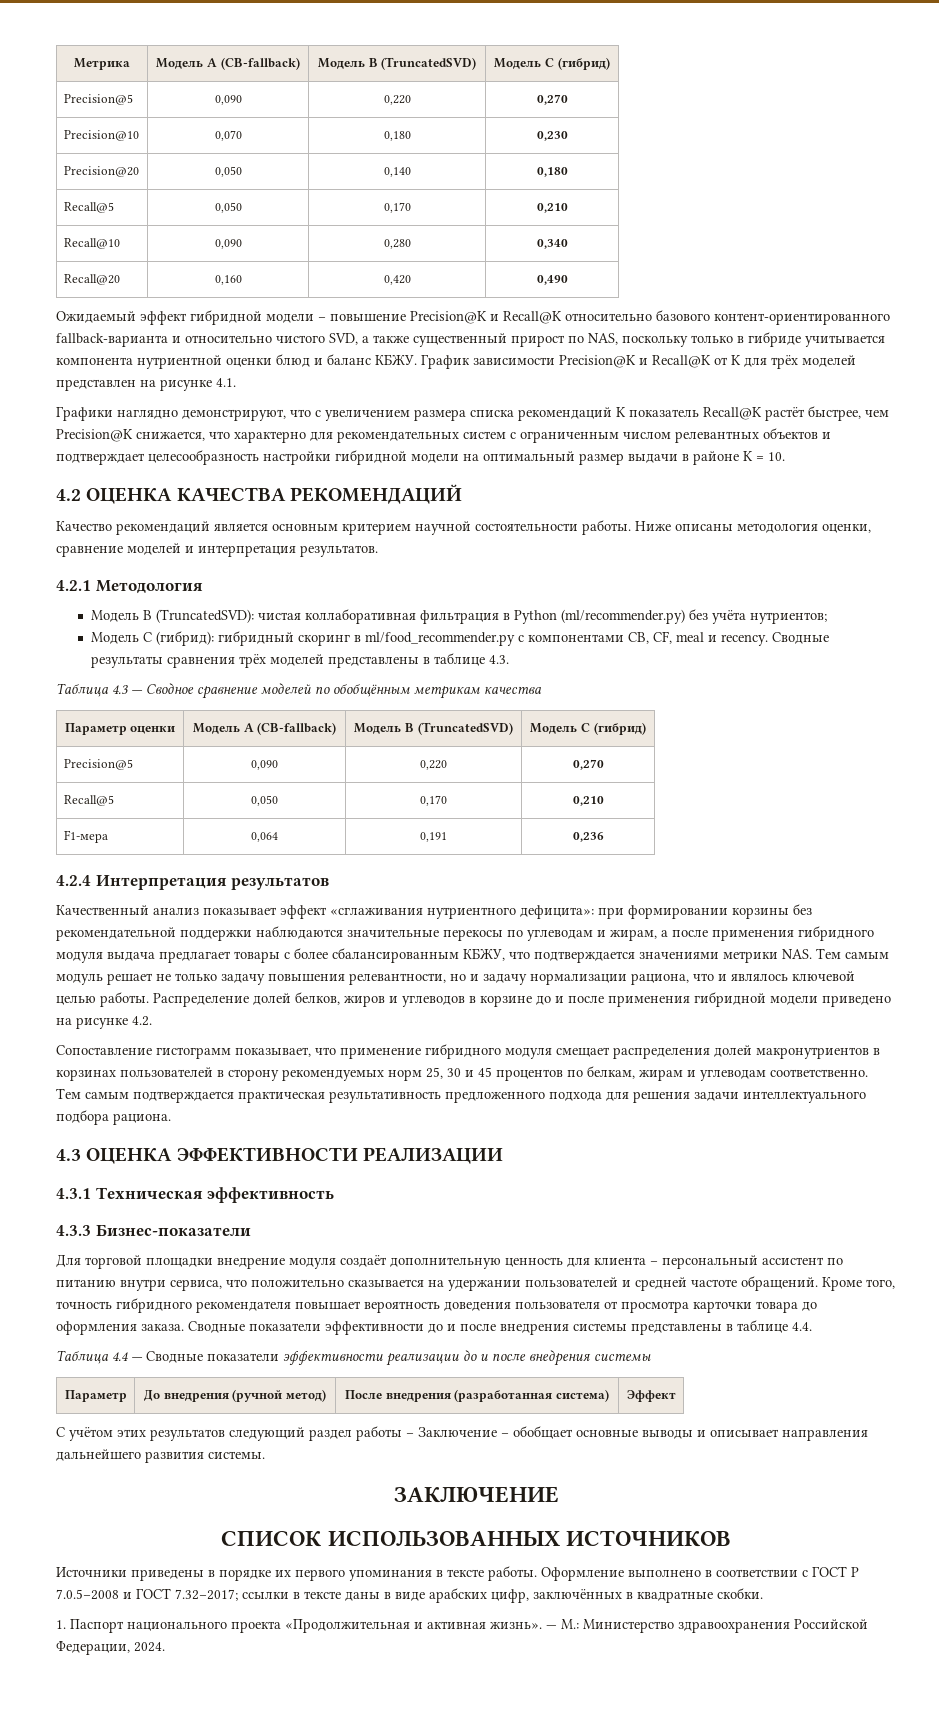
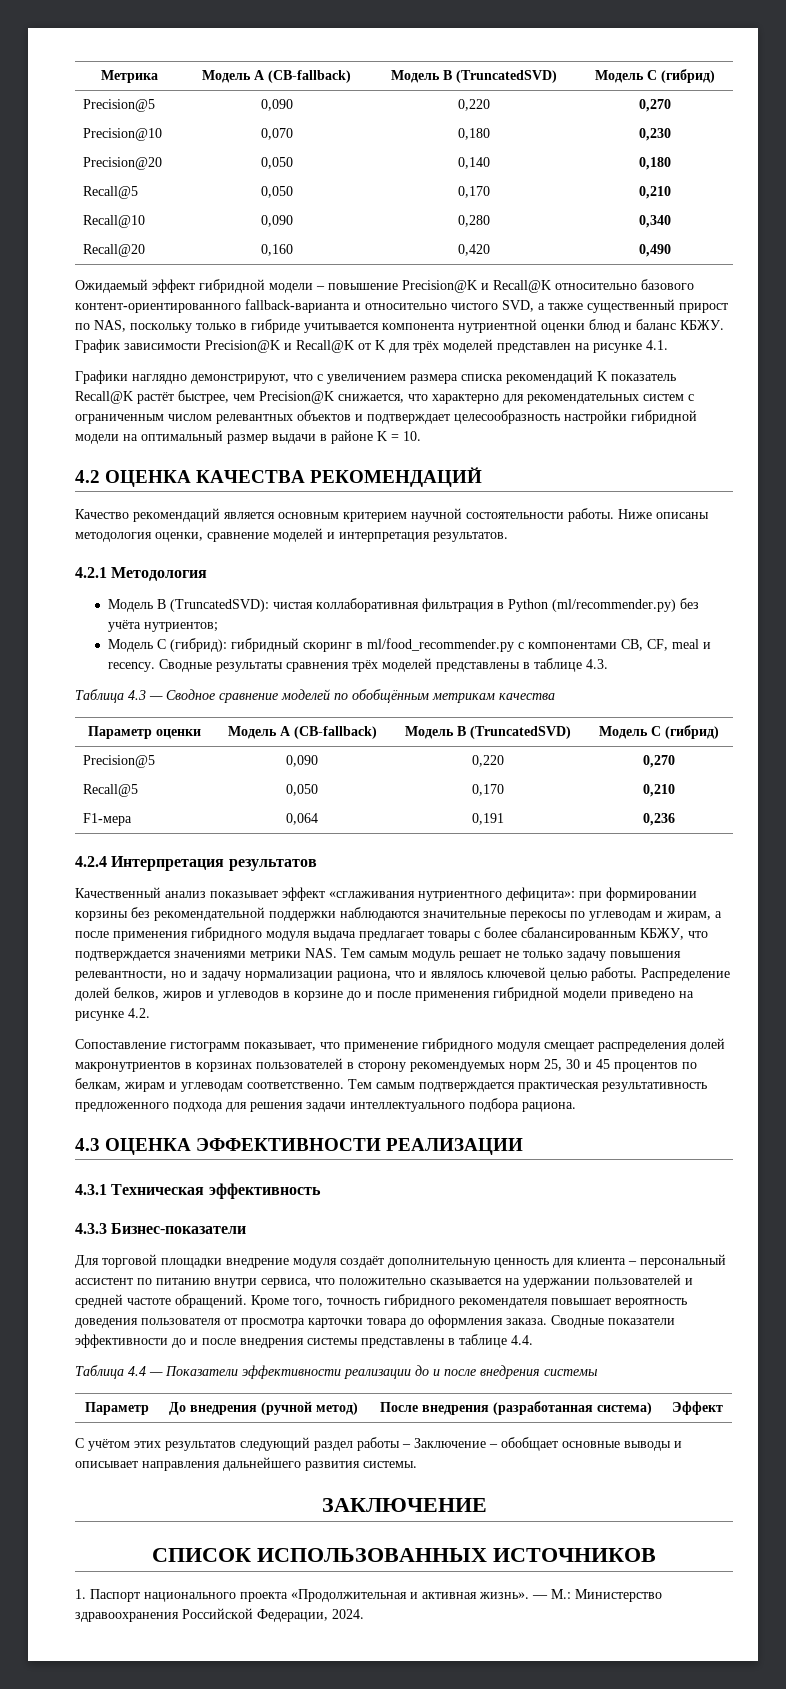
[146,1351,279,1363] Сводные показатели -> [165,1366,238,1376] Показатели
[56,1566,859,1581] [56,1588,763,1603] // Источники приведены в порядке их первого упоминания в тексте работы. Оформление выполнено в соответствии с ГОСТ Р 7.0.5–2008 и ГОСТ 7.32–2017; ссылки в тексте даны в виде арабских цифр, заключённых в квадратные скобки. -> (656, 1555) none

